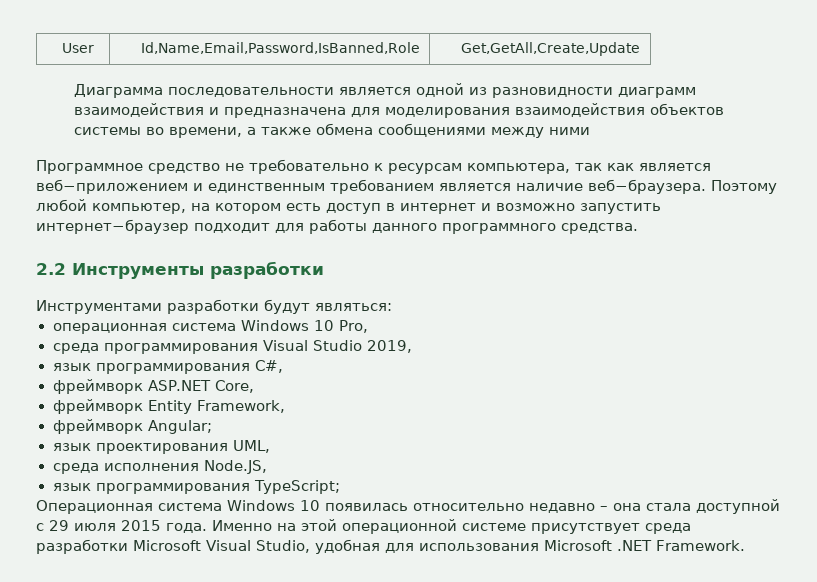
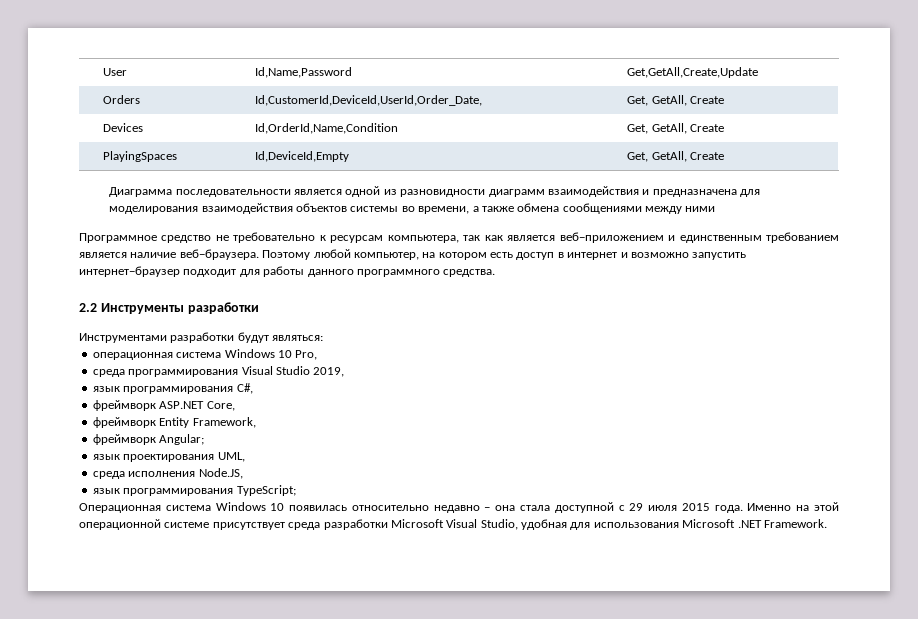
[140,42,420,54] Id,Name,Email,Password,IsBanned,Role -> [255,67,353,78] Id,Name,Password
(640, 49) none -> [103,95,141,104] [255,95,483,106] [627,95,725,106] [103,123,144,132] [255,123,399,134] [627,123,725,134] [103,151,178,162] [255,151,350,162] [627,151,725,162] // Orders | Id,CustomerId,DeviceId,UserId,Order_Date, | Get, GetAll, Create // Devices | Id,OrderId,Name,Condition | Get, GetAll, Create // PlayingSpaces | Id,DeviceId,Empty | Get, GetAll, Create

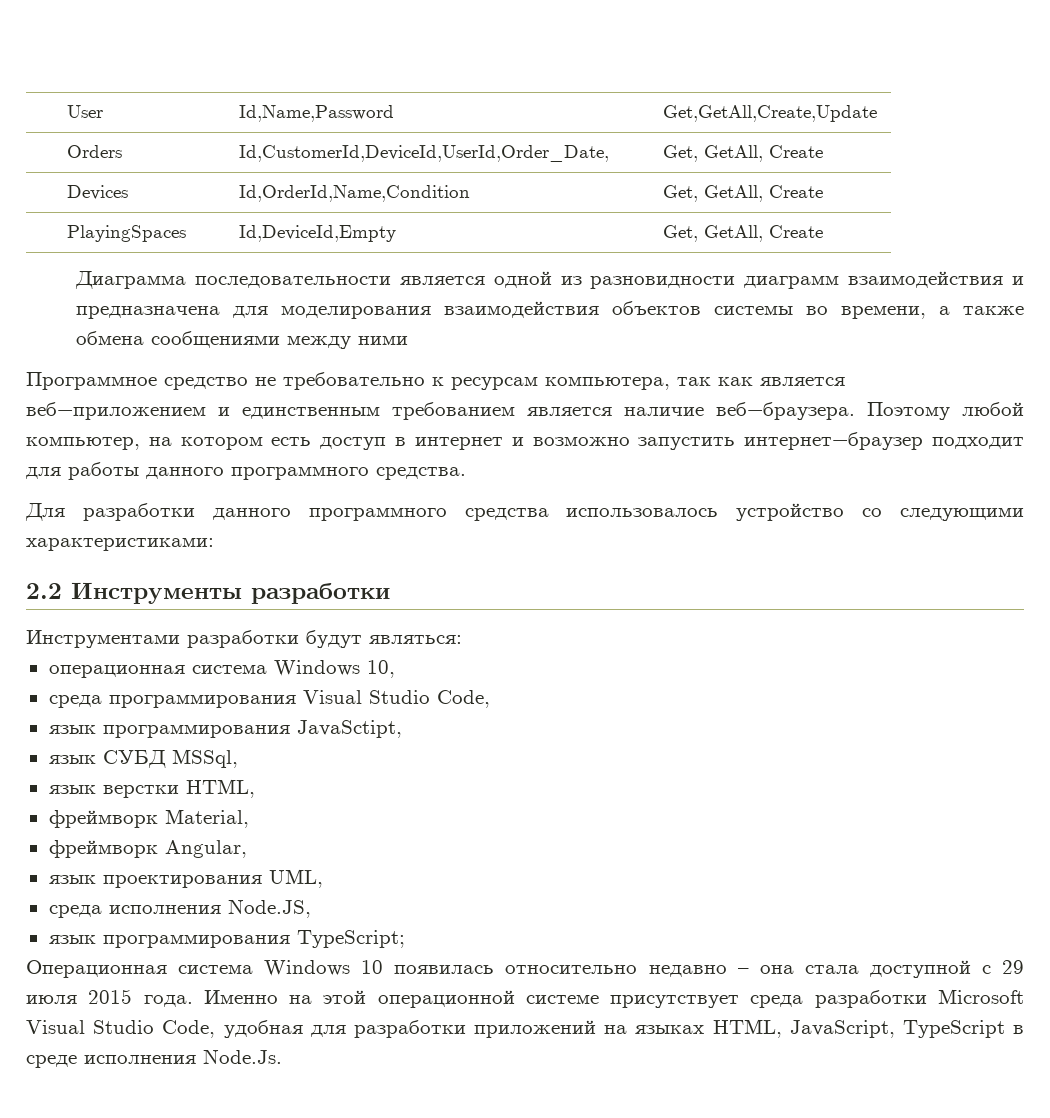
(496, 273) none -> [25,503,1024,521] [26,538,214,551] // Для разработки данного программного средства использовалось устройство со следующими характеристиками:
[277,350,318,360] 10 Pro, -> [366,660,395,678] 10,
[313,367,345,377] [92,383,253,394] [92,400,235,411] [92,417,256,428] [92,434,205,445] 2019, // язык программирования C#, // фреймворк ASP.NET Core, // фреймворк Entity Framework, // фреймворк Angular; -> [436,690,490,708] [48,720,402,738] [48,749,238,768] [48,779,255,798] [48,809,249,828] [48,840,247,858] Code, // язык программирования JavaSctipt, // язык СУБД MSSql, // язык верстки HTML, // фреймворк Material, // фреймворк Angular,
[480,519,827,530] Studio, удобная для использования Microsoft .NET Framework. -> [93,1019,1024,1038] [26,1049,282,1068] Studio Code, удобная для разработки приложений на языках HTML, JavaScript, TypeScript в среде исполнения Node.Js.

